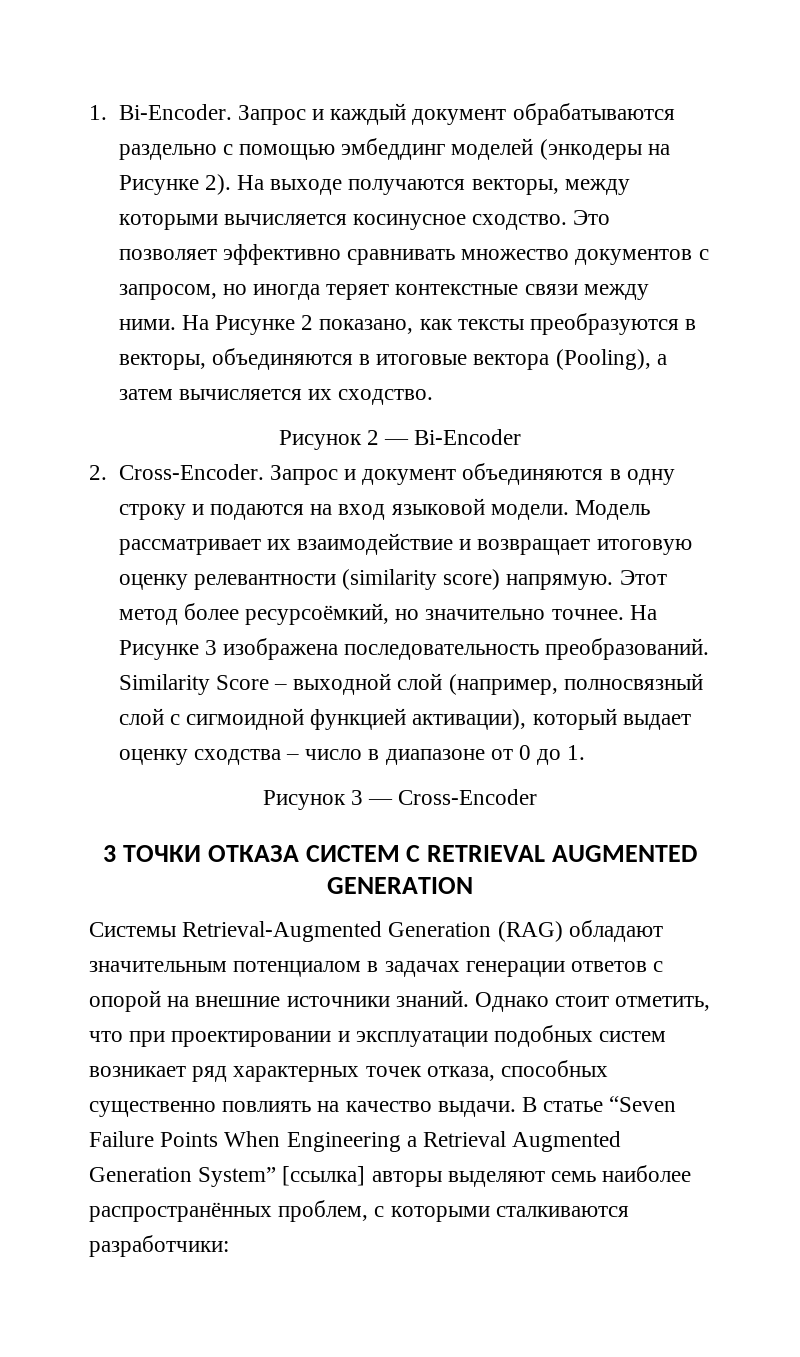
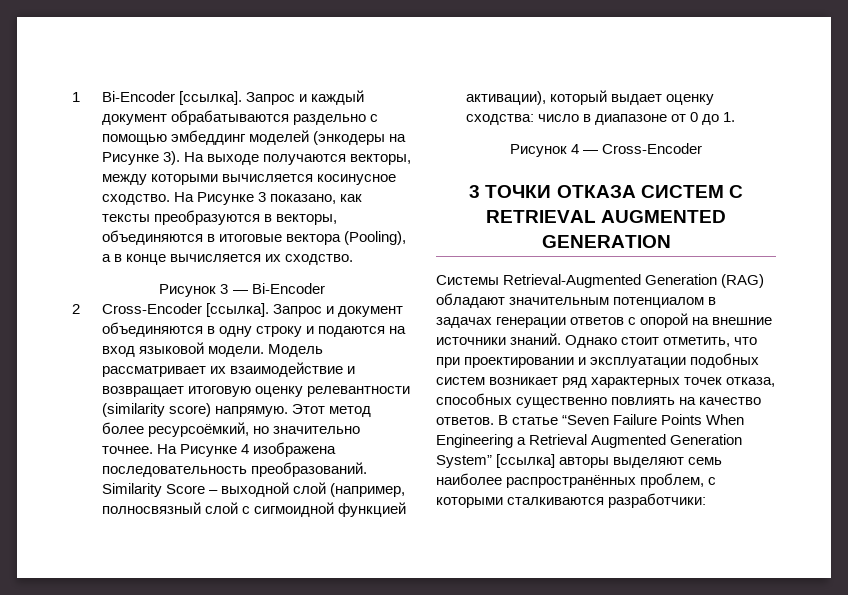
[89,104,232,120] 1. Bi-Encoder. -> [72,91,242,105] 1 Bi-Encoder [ссылка].
[204,174,231,195] 2). -> [162,151,180,165] 3).
[573,210,611,225] [118,244,709,265] [118,284,649,300] [118,315,314,335] Это позволяет эффективно сравнивать множество документов с запросом, но иногда теряет контекстные связи между ними. На Рисунке 2 -> [173,192,266,205] На Рисунке 3
[118,389,173,400] затем -> [113,254,166,265] в конце
[366,430,379,445] 2 -> [220,284,229,294] 3
[89,464,264,480] 2. Cross-Encoder. -> [72,303,269,317] 2 Cross-Encoder [ссылка].
[204,640,217,655] 3 -> [240,444,249,454] 4
[193,749,299,765] сходства – -> [465,114,534,125] сходства:
[350,790,363,805] 3 -> [570,144,579,154] 4
[437,1101,516,1117] выдачи. -> [436,417,494,425] ответов.

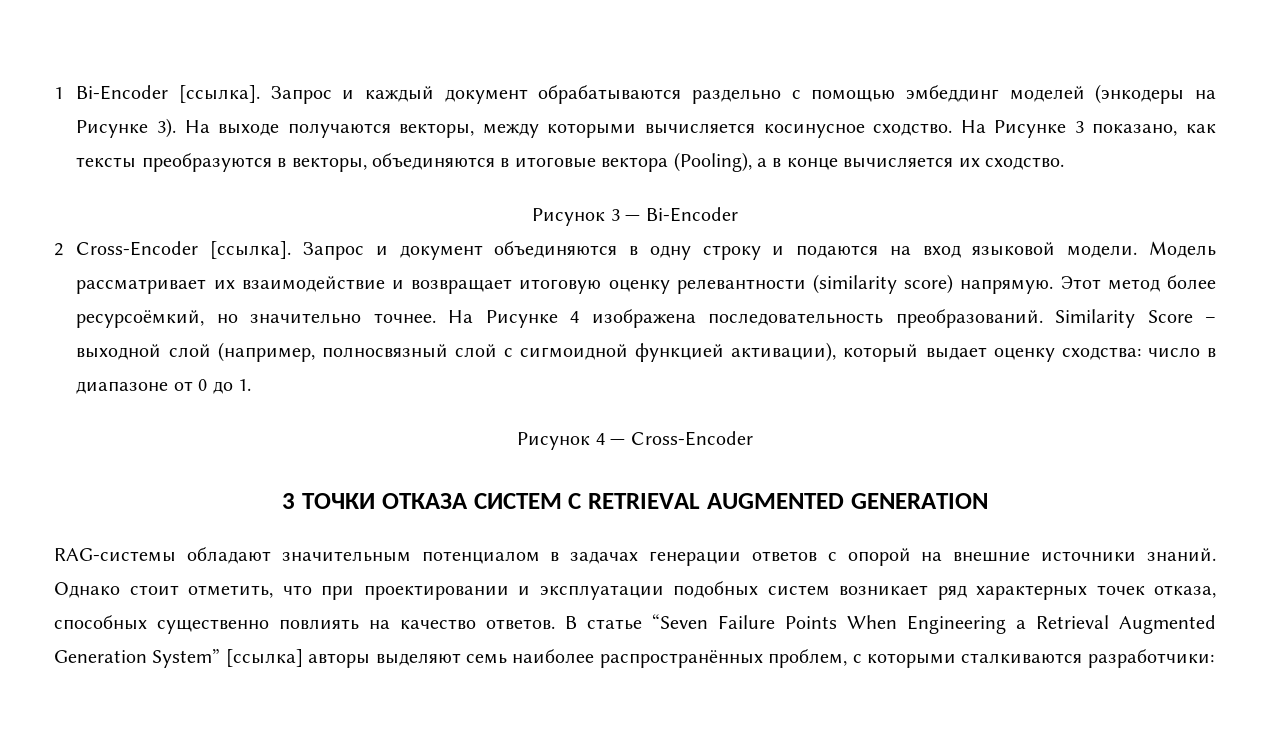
[436,274,765,288] Системы Retrieval-Augmented Generation (RAG) -> [54,548,176,562] RAG-системы

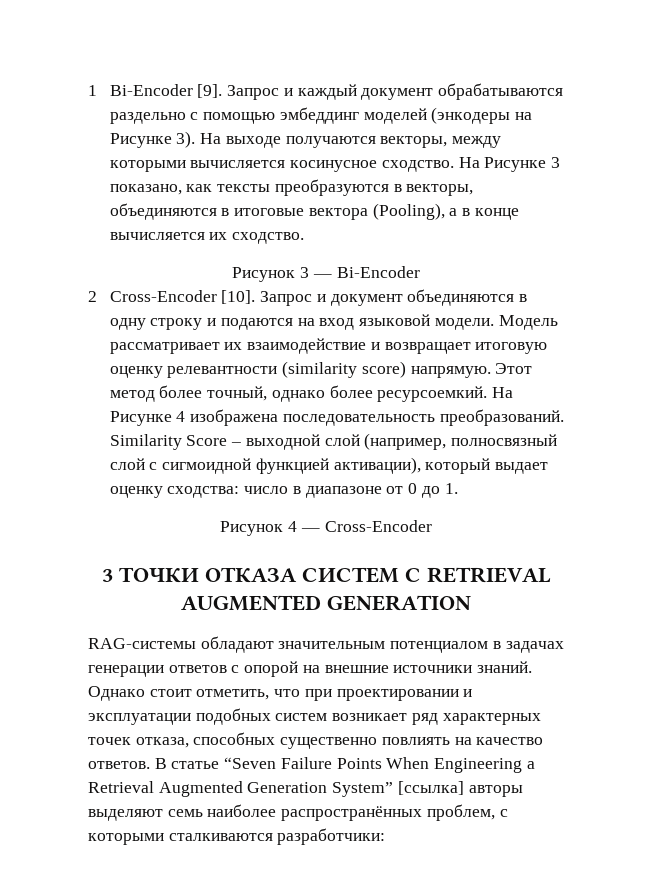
[179,85,261,103] [ссылка]. -> [197,84,223,98] [9].
[210,241,292,259] [ссылка]. -> [221,290,256,304] [10].
[76,310,436,328] ресурсоёмкий, но значительно точнее. -> [207,385,488,402] точный, однако более ресурсоемкий.

